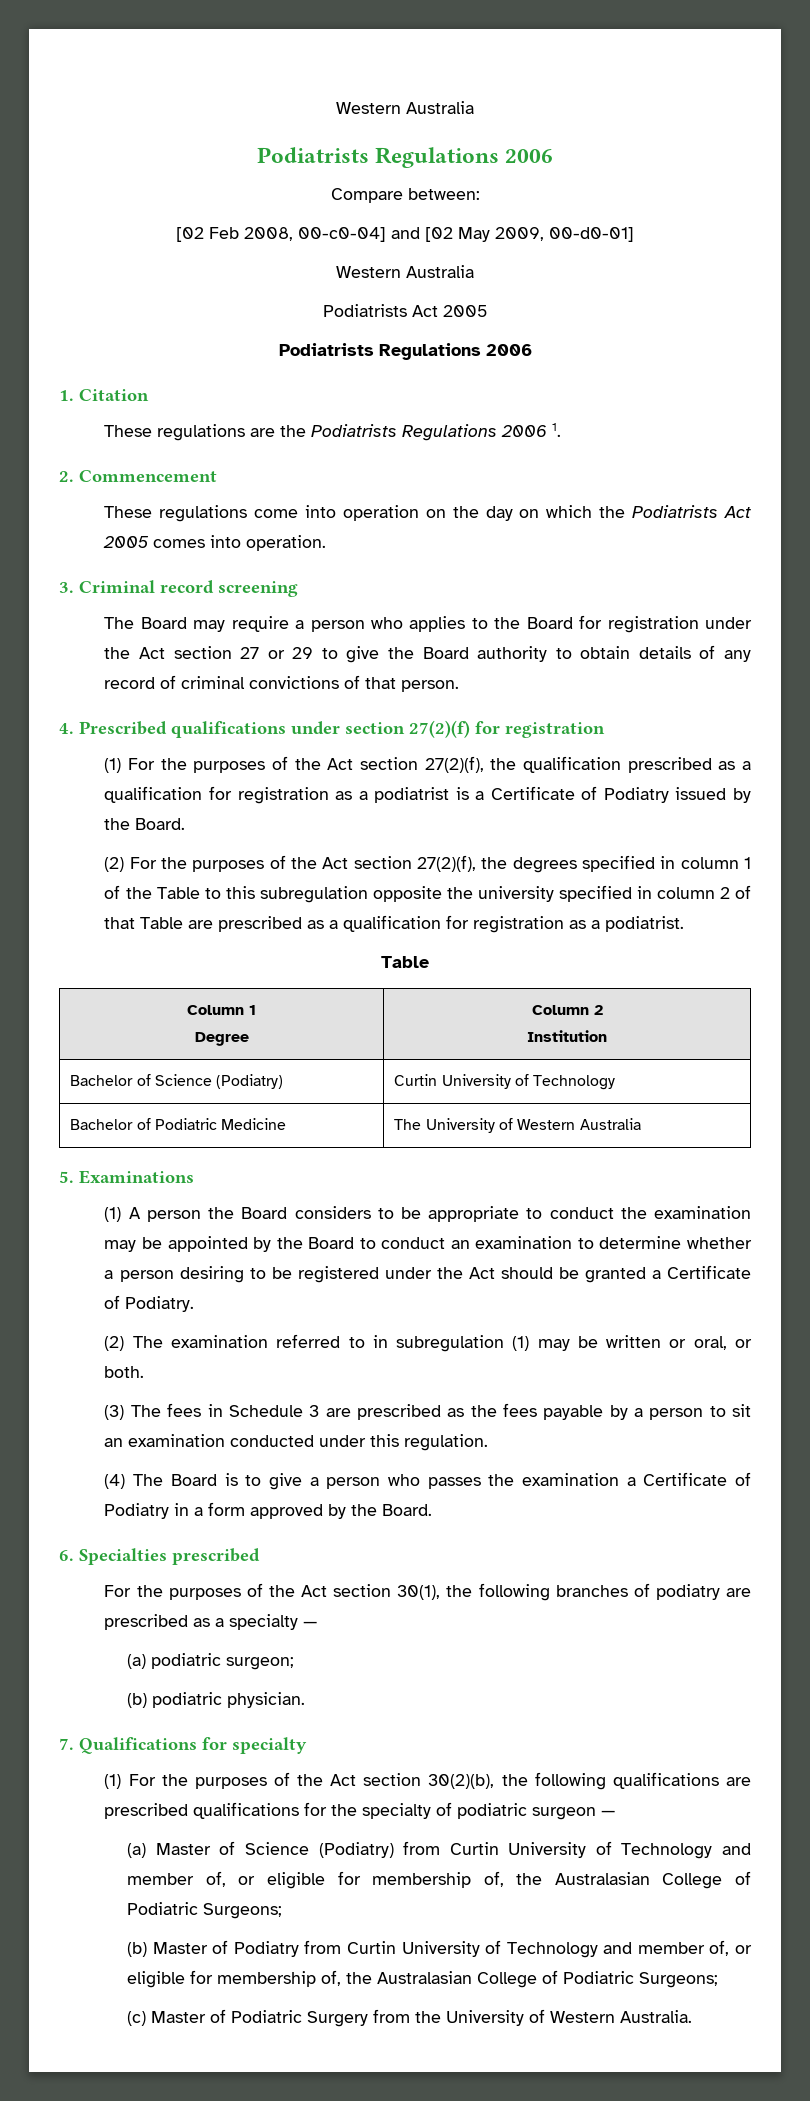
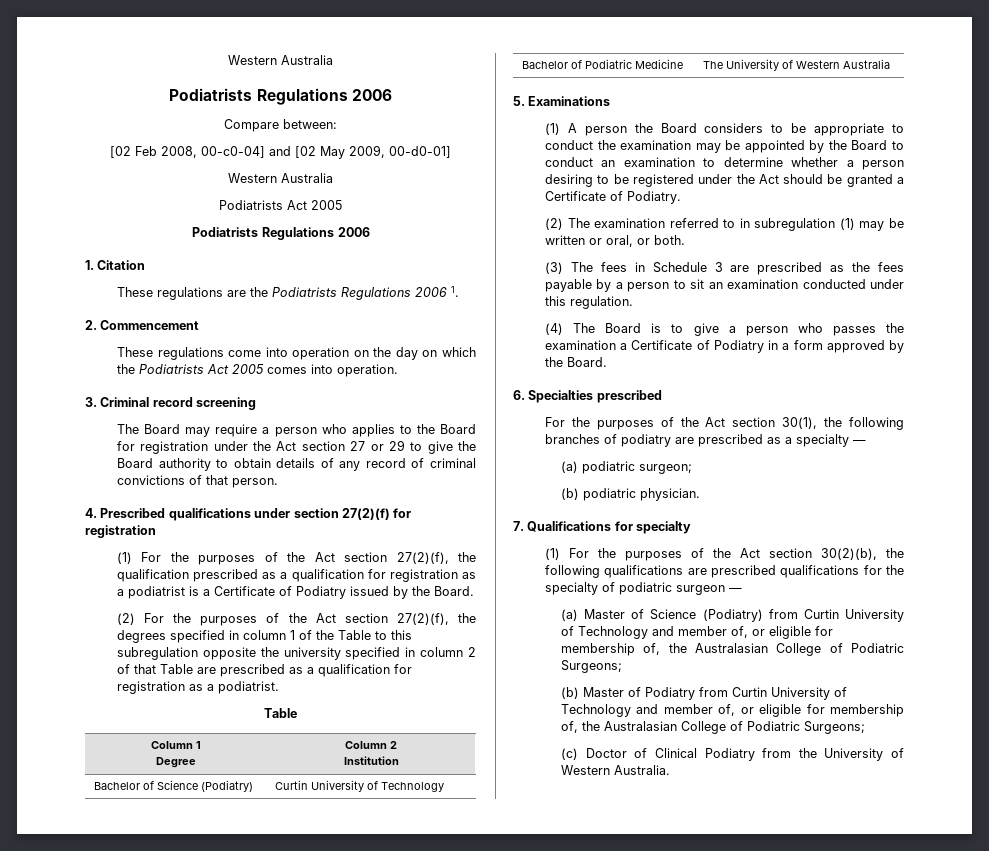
[151,2009,369,2027] Master of Podiatric Surgery -> [585,748,755,761] Doctor of Clinical Podiatry

